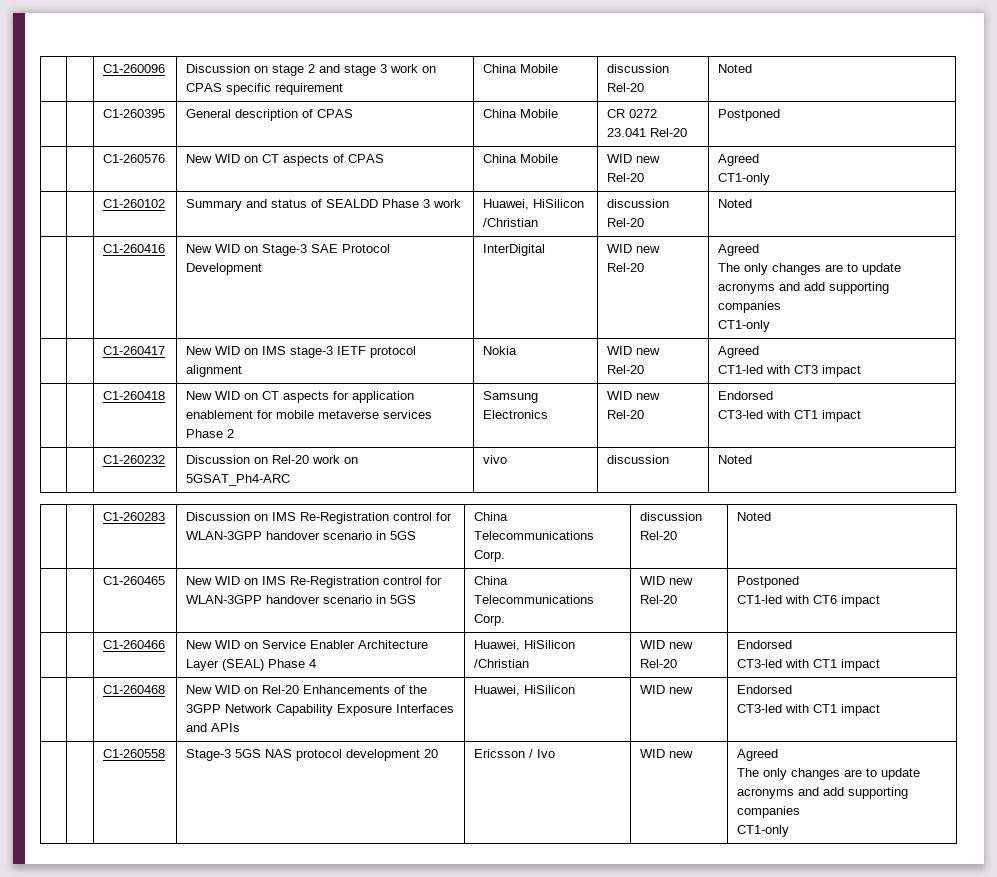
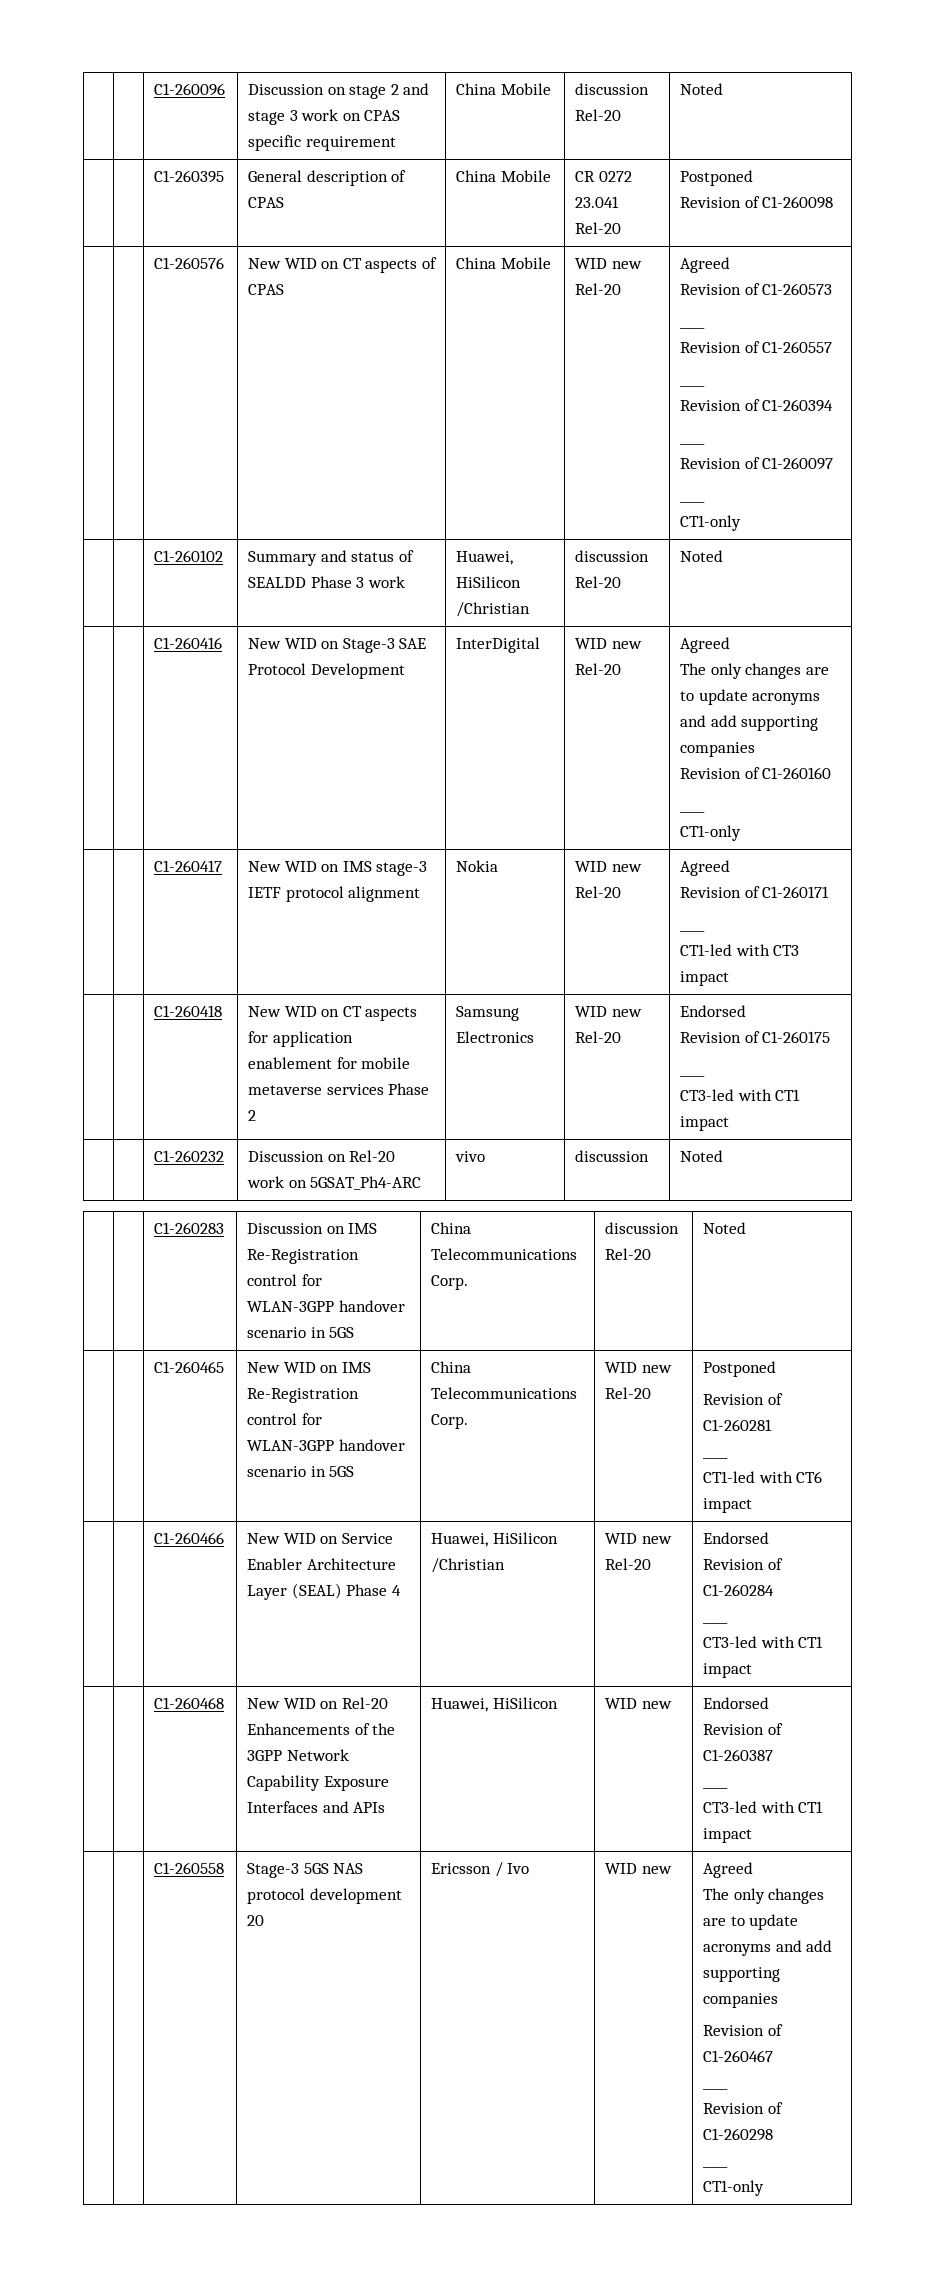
(780, 115) none -> [679,196,834,209] // Revision of C1-260098
(759, 160) none -> [679,283,833,295] [679,327,705,329] [679,341,833,353] [679,385,705,387] [679,399,834,412] [679,443,705,445] [679,457,834,470] [679,501,705,503] // Revision of C1-260573 // ____ // Revision of C1-260557 // ____ // Revision of C1-260394 // ____ // Revision of C1-260097 // ____
(781, 307) none -> [679,767,832,779] [679,811,705,813] // Revision of C1-260160 // ____
(759, 352) none -> [679,886,830,898] [679,930,705,932] // Revision of C1-260171 // ____
(773, 395) none -> [679,1031,831,1043] [679,1075,705,1077] // Revision of C1-260175 // ____
(799, 582) none -> [702,1393,783,1405] [702,1419,772,1431] [702,1457,728,1459] // Revision of C1-260281 // ____
(792, 644) none -> [702,1558,783,1570] [702,1584,774,1596] [702,1622,728,1624] // Revision of C1-260284 // ____
(792, 689) none -> [702,1723,783,1735] [702,1749,773,1761] [702,1787,728,1789] // Revision of C1-260387 // ____
(800, 812) none -> [702,2024,783,2036] [702,2050,773,2062] [702,2088,728,2090] [702,2102,783,2114] [702,2128,773,2141] [702,2166,728,2168] // Revision of C1-260467 // ____ // Revision of C1-260298 // ____

